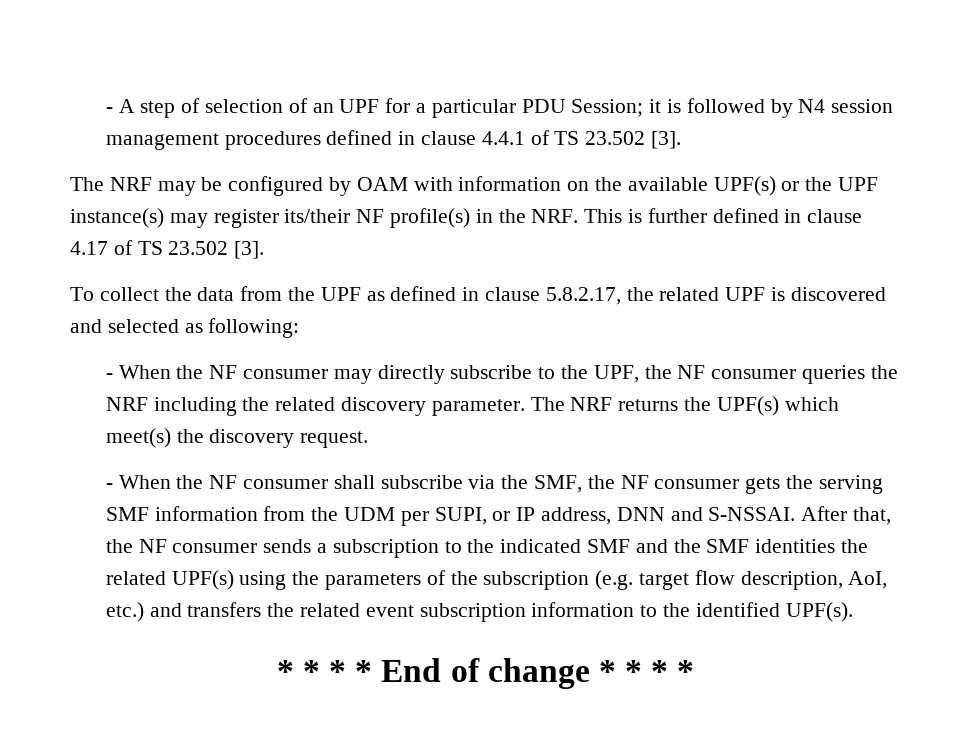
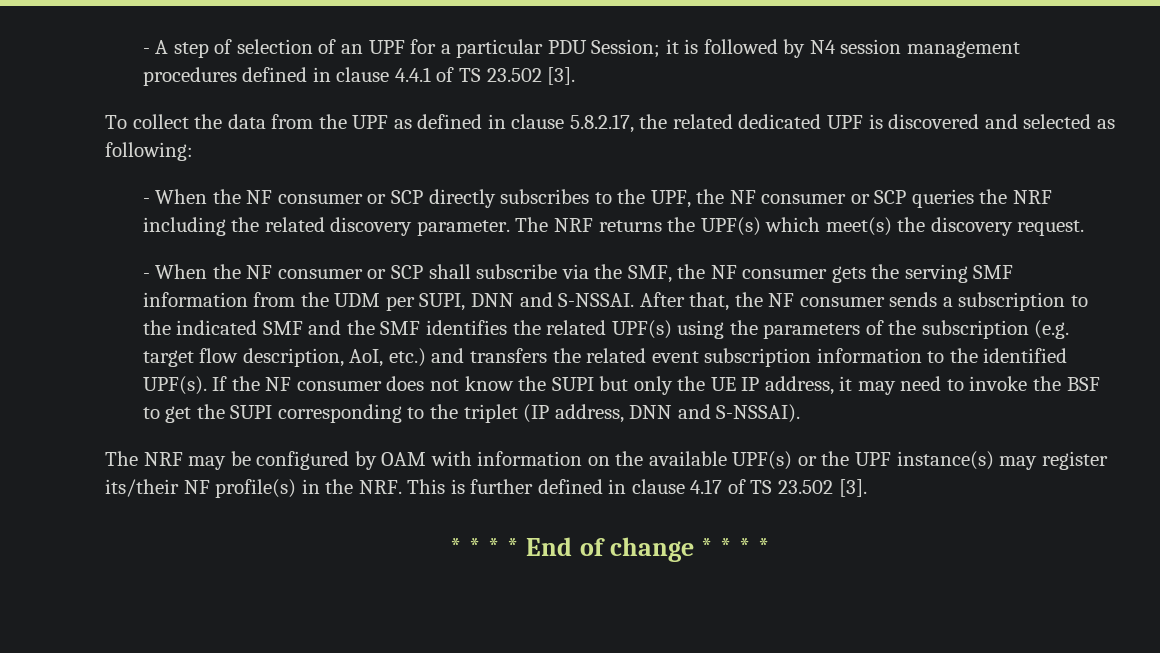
(682, 140) none -> [105,114,1115,133] [105,142,193,161] [142,189,1052,208] [142,217,1085,236] [142,264,1014,283] [142,292,1088,311] [142,320,1070,339] [142,348,1068,367] [142,376,1100,395] [142,404,801,423] // To collect the data from the UPF as defined in clause 5.8.2.17, the related dedicated UPF is discovered and selected as following: // - When the NF consumer or SCP directly subscribes to the UPF, the NF consumer or SCP queries the NRF including the related discovery parameter. The NRF returns the UPF(s) which meet(s) the discovery request. // - When the NF consumer or SCP shall subscribe via the SMF, the NF consumer gets the serving SMF information from the UDM per SUPI, DNN and S-NSSAI. After that, the NF consumer sends a subscription to the indicated SMF and the SMF identifies the related UPF(s) using the parameters of the subscription (e.g. target flow description, AoI, etc.) and transfers the related event subscription information to the identified UPF(s). If the NF consumer does not know the SUPI but only the UE IP address, it may need to invoke the BSF to get the SUPI corresponding to the triplet (IP address, DNN and S-NSSAI).
[70,286,886,305] [70,318,300,338] [105,365,898,384] [105,396,839,416] [105,428,369,448] [105,475,883,494] [105,506,892,526] [105,539,869,558] [105,570,888,590] [105,602,853,622] // To collect the data from the UPF as defined in clause 5.8.2.17, the related UPF is discovered and selected as following: // - When the NF consumer may directly subscribe to the UPF, the NF consumer queries the NRF including the related discovery parameter. The NRF returns the UPF(s) which meet(s) the discovery request. // - When the NF consumer shall subscribe via the SMF, the NF consumer gets the serving SMF information from the UDM per SUPI, or IP address, DNN and S-NSSAI. After that, the NF consumer sends a subscription to the indicated SMF and the SMF identities the related UPF(s) using the parameters of the subscription (e.g. target flow description, AoI, etc.) and transfers the related event subscription information to the identified UPF(s). -> (867, 488) none

